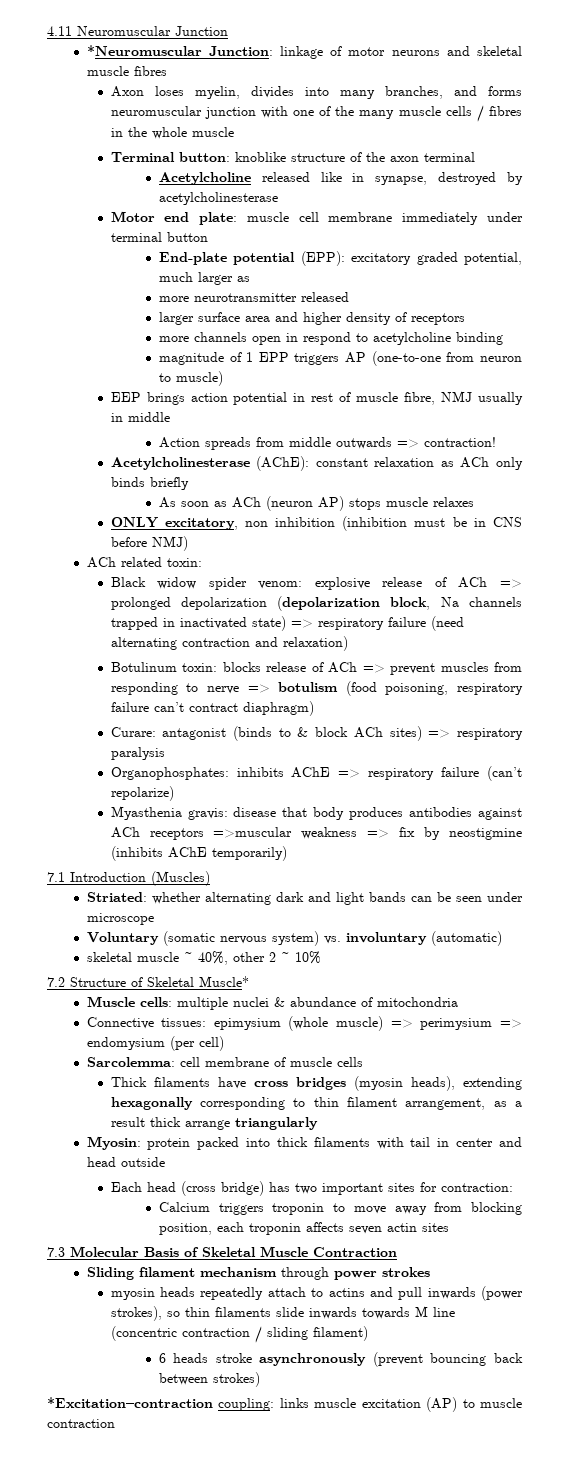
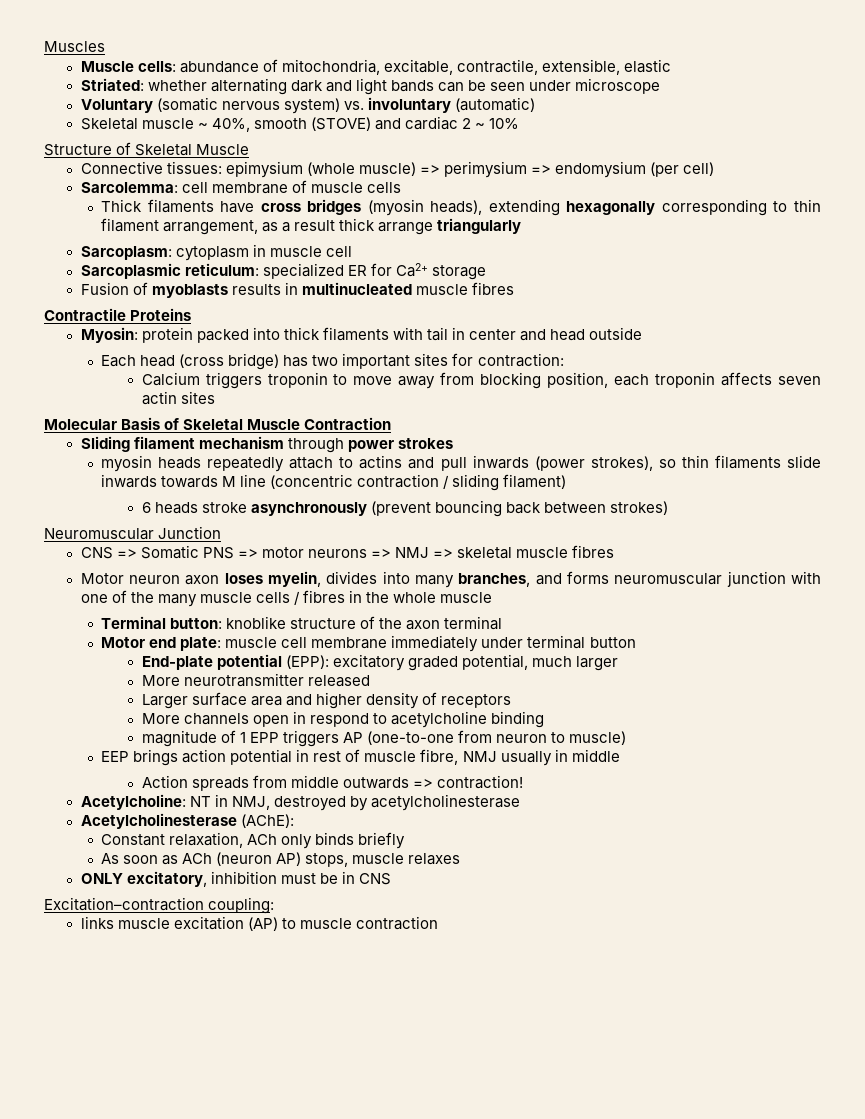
[47,26,228,36] [86,45,522,59] [86,66,167,76] [110,86,523,99] [110,105,523,122] [110,127,234,139] [110,152,475,162] [158,172,523,185] [158,192,278,205] [110,211,523,225] [110,232,208,242] [158,251,522,266] [158,272,250,285] [158,292,349,302] [158,312,465,325] [158,332,503,345] [158,351,522,366] [158,371,223,386] [110,391,524,405] [110,412,170,422] [158,437,496,450] [110,456,524,471] [110,477,189,490] [158,496,474,511] [110,516,523,531] [110,536,188,551] [86,557,202,568] [110,577,523,590] [110,596,523,611] [110,616,464,631] [110,636,348,651] [110,662,523,675] [110,681,523,696] [110,701,314,716] [110,726,523,741] [110,747,165,760] [110,766,522,781] [110,786,174,801] [110,806,523,820] [110,827,523,840] [110,846,287,861] [47,871,210,886] 4.11 Neuromuscular Junction // *Neuromuscular Junction: linkage of motor neurons and skeletal muscle fibres // Axon loses myelin, divides into many branches, and forms neuromuscular junction with one of the many muscle cells / fibres in the whole muscle // Terminal button: knoblike structure of the axon terminal // Acetylcholine released like in synapse, destroyed by acetylcholinesterase // Motor end plate: muscle cell membrane immediately under terminal button // End-plate potential (EPP): excitatory graded potential, much larger as // more neurotransmitter released // larger surface area and higher density of receptors // more channels open in respond to acetylcholine binding // magnitude of 1 EPP triggers AP (one-to-one from neuron to muscle) // EEP brings action potential in rest of muscle fibre, NMJ usually in middle // Action spreads from middle outwards => contraction! // Acetylcholinesterase (AChE): constant relaxation as ACh only binds briefly // As soon as ACh (neuron AP) stops muscle relaxes // ONLY excitatory, non inhibition (inhibition must be in CNS before NMJ) // ACh related toxin: // Black widow spider venom: explosive release of ACh => prolonged depolarization (depolarization block, Na channels trapped in inactivated state) => respiratory failure (need alternating contraction and relaxation) // Botulinum toxin: blocks release of ACh => prevent muscles from responding to nerve => botulism (food poisoning, respiratory failure can’t contract diaphragm) // Curare: antagonist (binds to & block ACh sites) => respiratory paralysis // Organophosphates: inhibits AChE => respiratory failure (can’t repolarize) // Myasthenia gravis: disease that body produces antibodies against ACh receptors =>muscular weakness => fix by neostigmine (inhibits AChE temporarily) // 7.1 Introduction (Muscles) -> [44,41,105,52] [80,59,672,75] Muscles // Muscle cells: abundance of mitochondria, excitable, contractile, extensible, elastic
[86,952,132,962] skeletal -> [80,118,138,130] Skeletal
[232,952,265,962] other -> [253,116,459,131] smooth (STOVE) and cardiac
[47,977,65,987] 7.2 -> (520, 123) none
[199,976,249,987] [86,996,458,1010] Muscle* // Muscle cells: multiple nuclei & abundance of mitochondria -> [196,144,250,155] Muscle
(318, 1123) none -> [80,244,352,261] [80,263,487,280] [80,282,515,298] [44,308,192,321] // Sarcoplasm: cytoplasm in muscle cell // Sarcoplasmic reticulum: specialized ER for Ca2+ storage // Fusion of myoblasts results in multinucleated muscle fibres // Contractile Proteins
[47,1247,65,1257] 7.3 -> (215, 397) none
[47,1397,213,1408] *Excitation–contraction -> [44,526,222,540] [80,545,615,559] [80,571,821,588] [80,590,493,607] [101,616,503,630] [101,635,636,652] [141,654,619,671] [141,673,370,687] [141,692,512,709] [141,711,545,728] [141,730,627,747] [101,749,620,766] [141,775,523,791] [80,794,521,811] [80,813,294,829] [101,832,406,849] [101,852,461,867] [80,871,392,887] [44,897,204,911] Neuromuscular Junction // CNS => Somatic PNS => motor neurons => NMJ => skeletal muscle fibres // Motor neuron axon loses myelin, divides into many branches, and forms neuromuscular junction with one of the many muscle cells / fibres in the whole muscle // Terminal button: knoblike structure of the axon terminal // Motor end plate: muscle cell membrane immediately under terminal button // End-plate potential (EPP): excitatory graded potential, much larger // More neurotransmitter released // Larger surface area and higher density of receptors // More channels open in respond to acetylcholine binding // magnitude of 1 EPP triggers AP (one-to-one from neuron to muscle) // EEP brings action potential in rest of muscle fibre, NMJ usually in middle // Action spreads from middle outwards => contraction! // Acetylcholine: NT in NMJ, destroyed by acetylcholinesterase // Acetylcholinesterase (AChE): // Constant relaxation, ACh only binds briefly // As soon as ACh (neuron AP) stops, muscle relaxes // ONLY excitatory, inhibition must be in CNS // Excitation–contraction
(275, 1404) none -> (275, 905) //

